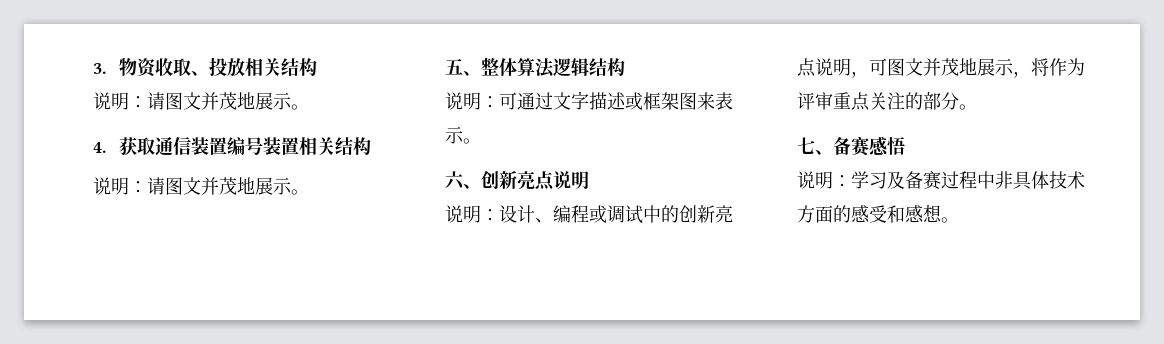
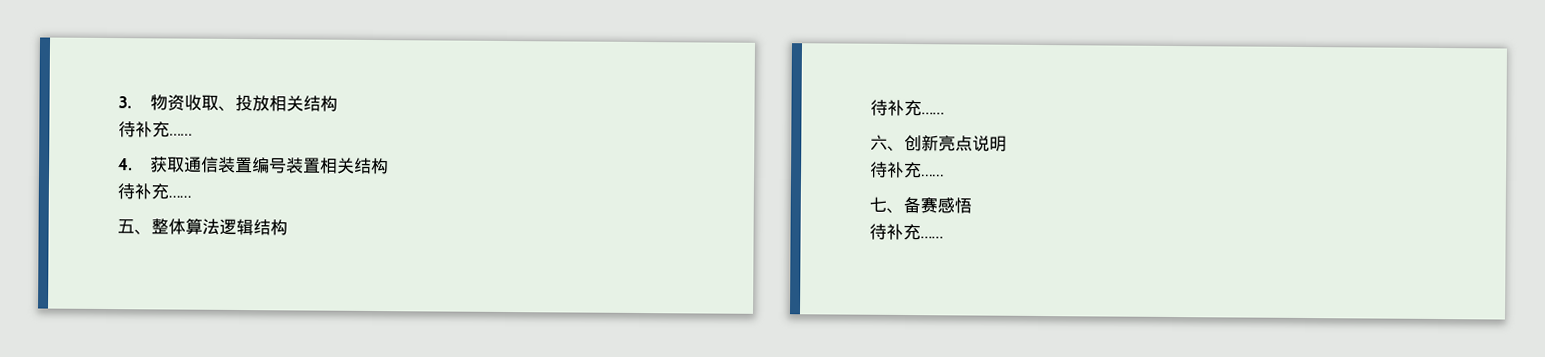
[93,92,309,110] 说明：请图文并茂地展示。 -> [118,121,192,138] 待补充……
[93,177,309,195] 说明：请图文并茂地展示。 -> [117,183,191,200] 待补充……
[445,91,733,110] [445,126,481,144] [445,170,589,191] [445,205,733,224] [797,58,1085,78] [797,92,977,111] [797,136,905,157] [797,171,1085,190] [797,204,959,223] 说明：可通过文字描述或框架图来表示。 // 六、创新亮点说明 // 说明：设计、编程或调试中的创新亮点说明，可图文并茂地展示，将作为评审重点关注的部分。 // 七、备赛感悟 // 说明：学习及备赛过程中非具体技术方面的感受和感想。 -> [870,99,944,117] [870,134,1007,152] [870,161,944,179] [869,196,972,214] [869,223,943,241] 待补充…… // 六、创新亮点说明 // 待补充…… // 七、备赛感悟 // 待补充……

